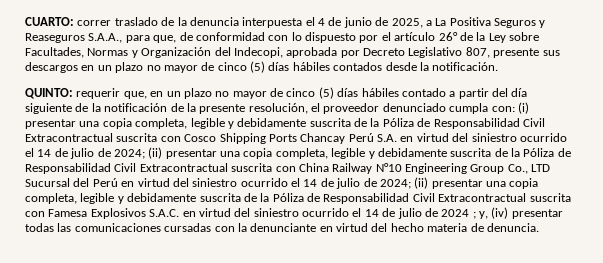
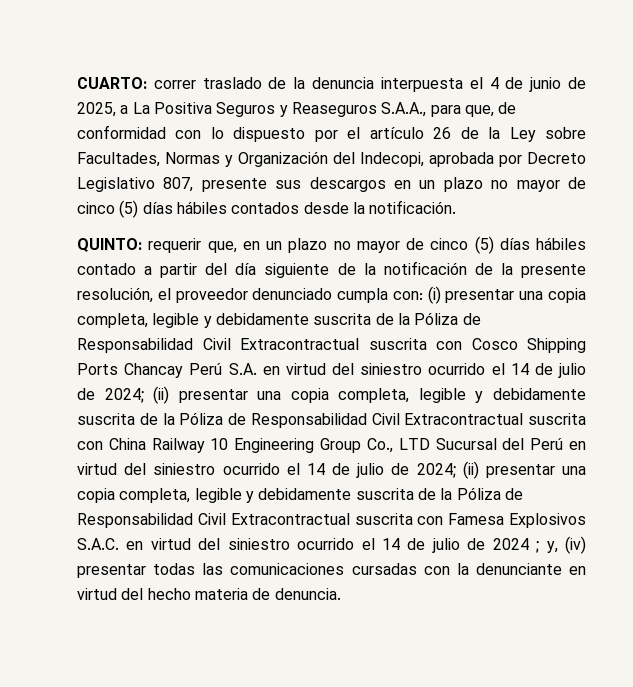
[438,32,458,41] 26° -> [433,127,452,139] 26
[375,163,402,172] N°10 -> [210,438,229,450] 10

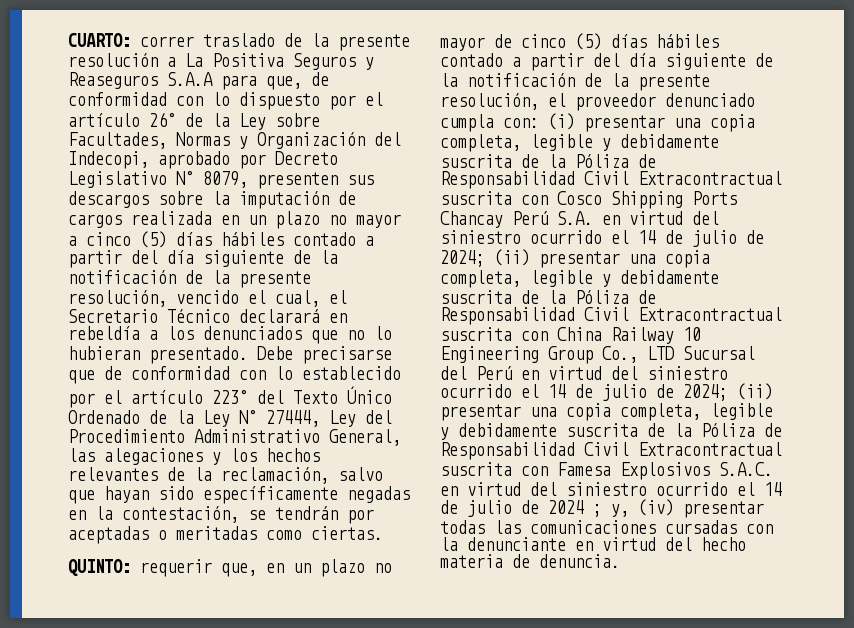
[312,77,586,92] [77,102,116,117] denuncia interpuesta el 4 de junio de 2025, -> [338,34,410,51] [68,53,158,67] presente resolución
[381,102,427,117] S.A.A., -> [167,72,213,86] S.A.A
[433,127,452,139] 26 -> [149,112,176,127] 26°
[429,152,494,167] aprobada -> [158,151,230,169] aprobado
[163,177,586,192] [77,200,457,218] 807, presente sus descargos en un plazo no mayor de cinco (5) días hábiles contados desde la notificación. -> [176,171,374,189] [68,191,356,209] [68,211,401,229] [68,231,374,248] [68,250,338,268] [68,270,311,288] [68,290,347,307] [68,309,347,323] [68,326,392,344] [68,346,392,364] [68,366,401,384] [68,386,392,408] [68,410,392,427] [68,429,401,446] [68,448,320,465] [68,467,383,484] [68,486,410,504] [68,506,374,524] [68,526,383,544] N° 8079, presenten sus descargos sobre la imputación de cargos realizada en un plazo no mayor a cinco (5) días hábiles contado a partir del día siguiente de la notificación de la presente resolución, vencido el cual, el Secretario Técnico declarará en rebeldía a los denunciados que no lo hubieran presentado. Debe precisarse que de conformidad con lo establecido por el artículo 223° del Texto Único Ordenado de la Ley N° 27444, Ley del Procedimiento Administrativo General, las alegaciones y los hechos relevantes de la reclamación, salvo que hayan sido específicamente negadas en la contestación, se tendrán por aceptadas o meritadas como ciertas.

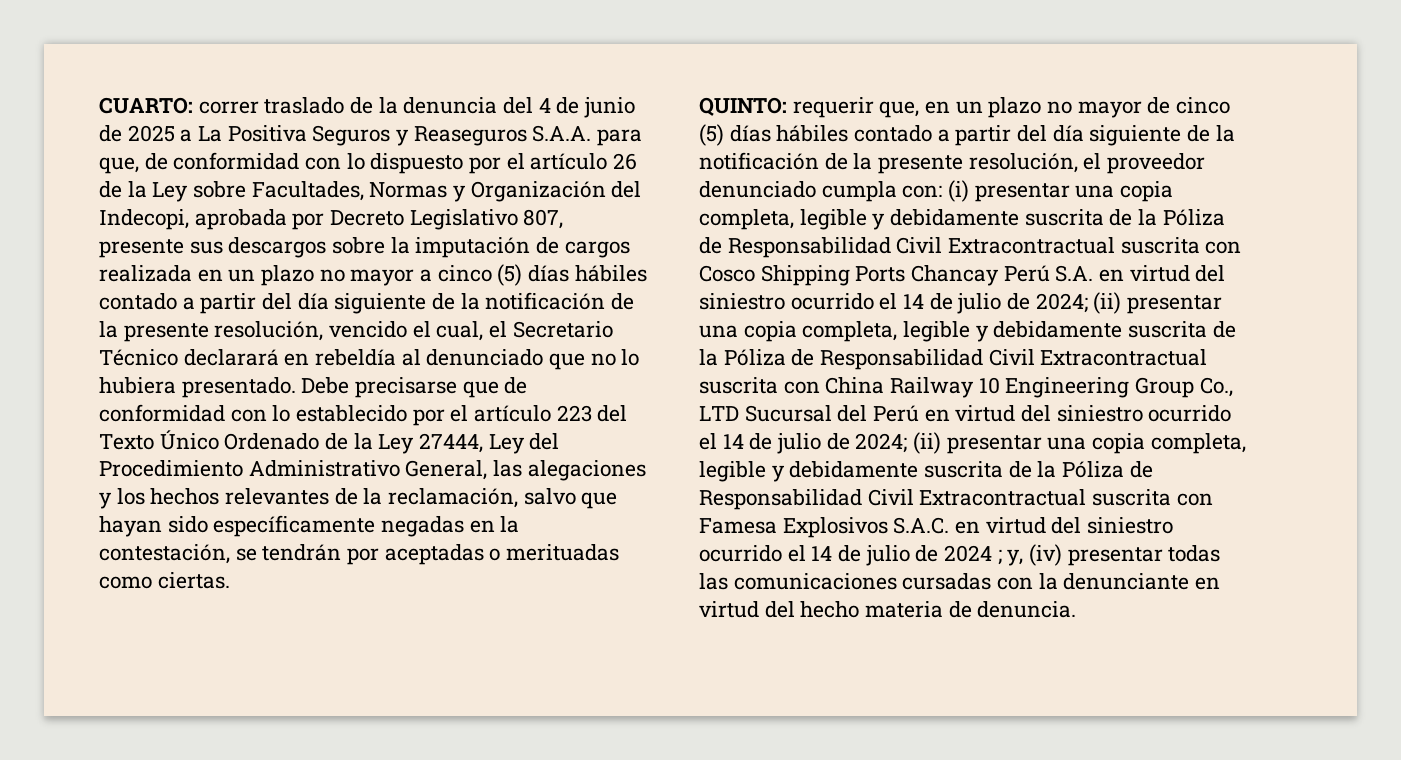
[338,34,410,51] [68,53,158,67] presente resolución -> [403,97,636,118] [99,125,175,142] denuncia del 4 de junio de 2025
[167,72,213,86] S.A.A -> [532,125,592,142] S.A.A.
[149,112,176,127] 26° -> [613,153,638,170] 26
[158,151,230,169] aprobado -> [194,209,287,230] aprobada
[176,171,338,189] N° 8079, presenten -> [523,209,564,229] [99,239,184,258] 807, presente
[149,326,302,340] a los denunciados -> [401,349,544,366] al denunciado
[68,346,140,360] hubieran -> [99,377,176,394] hubiera
[212,390,248,404] 223° -> [556,405,592,422] 223
[239,410,257,424] N° -> (415, 444) none
[176,526,257,540] meritadas -> [506,544,620,561] merituadas

